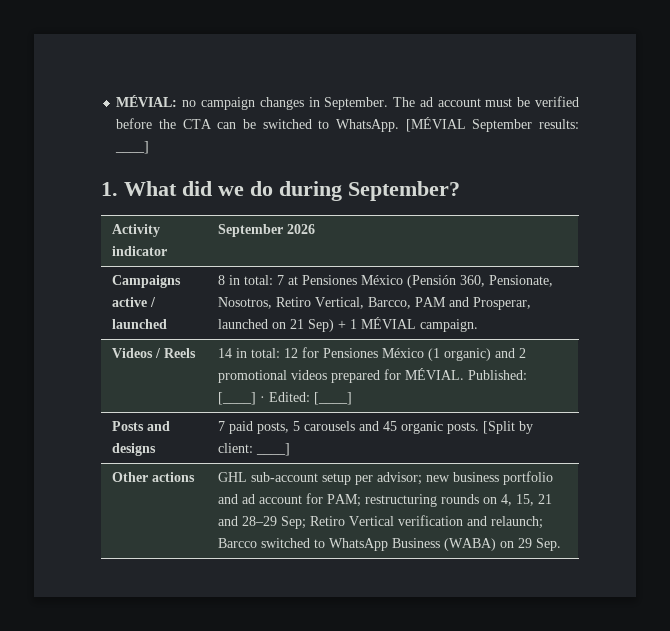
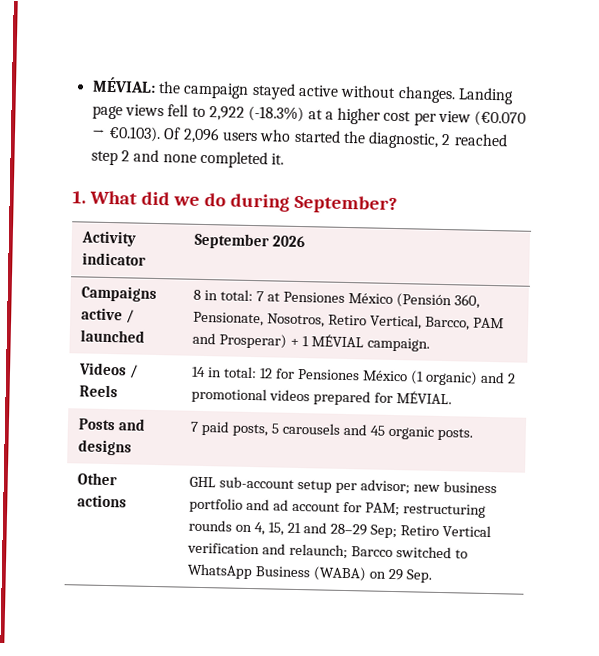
[182,96,580,110] [116,117,579,132] [115,141,150,154] no campaign changes in September. The ad account must be verified before the CTA can be switched to WhatsApp. [MÉVIAL September results: ____] -> [157,80,514,105] [91,104,527,127] [90,125,508,149] [90,149,285,169] the campaign stayed active without changes. Landing page views fell to 2,922 (-18.3%) at a higher cost per view (€0.070 → €0.103). Of 2,096 users who started the diagnostic, 2 reached step 2 and none completed it.
[473,297,532,310] [218,319,335,332] Prosperar, launched on 21 Sep) -> [219,333,288,349] Prosperar)
[468,370,528,380] [218,392,353,405] Published: [____] · Edited: [____] -> (453, 398) none
[483,421,534,434] [218,443,291,456] [Split by client: ____] -> (473, 434) none

